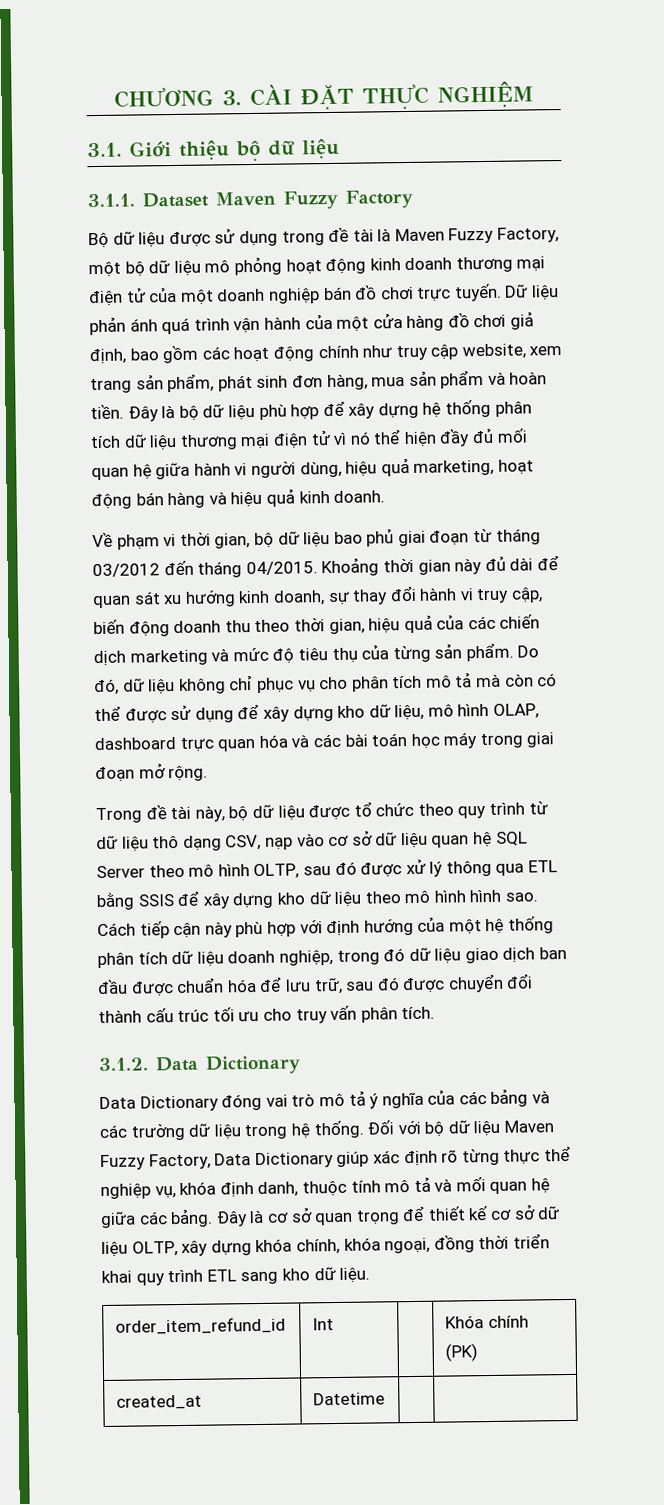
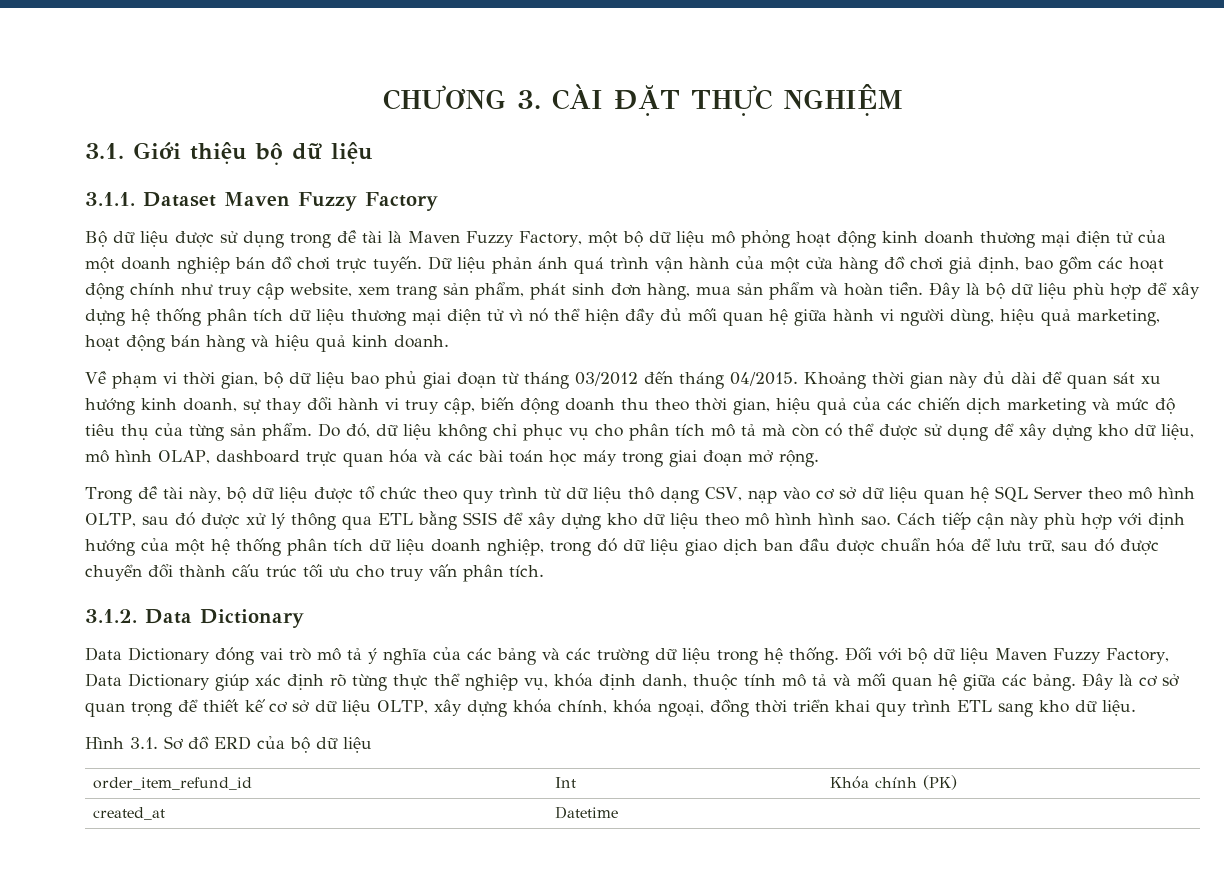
(371, 1275) none -> [85,736,372,753] // Hình 3.1. Sơ đồ ERD của bộ dữ liệu

